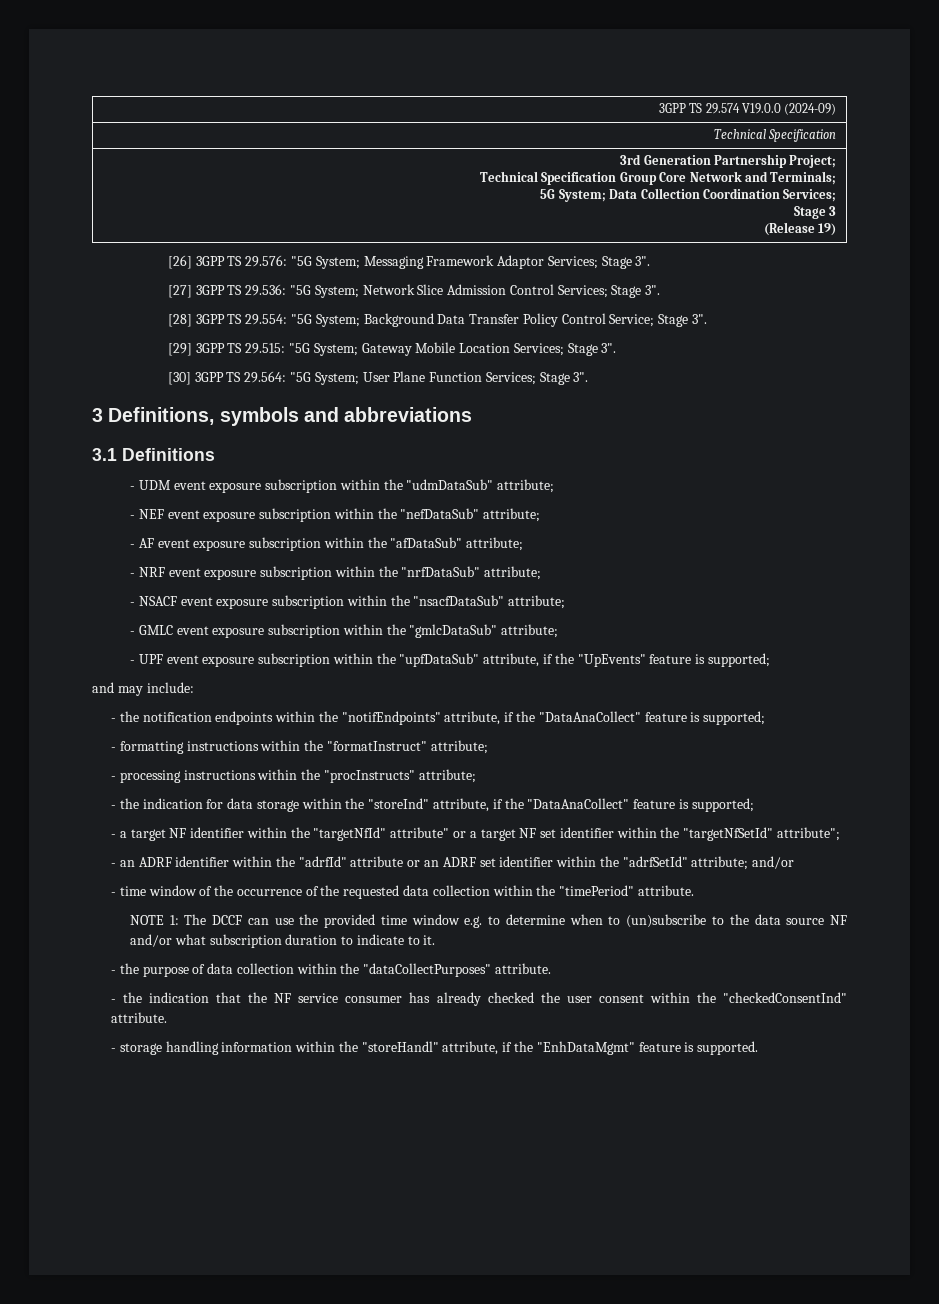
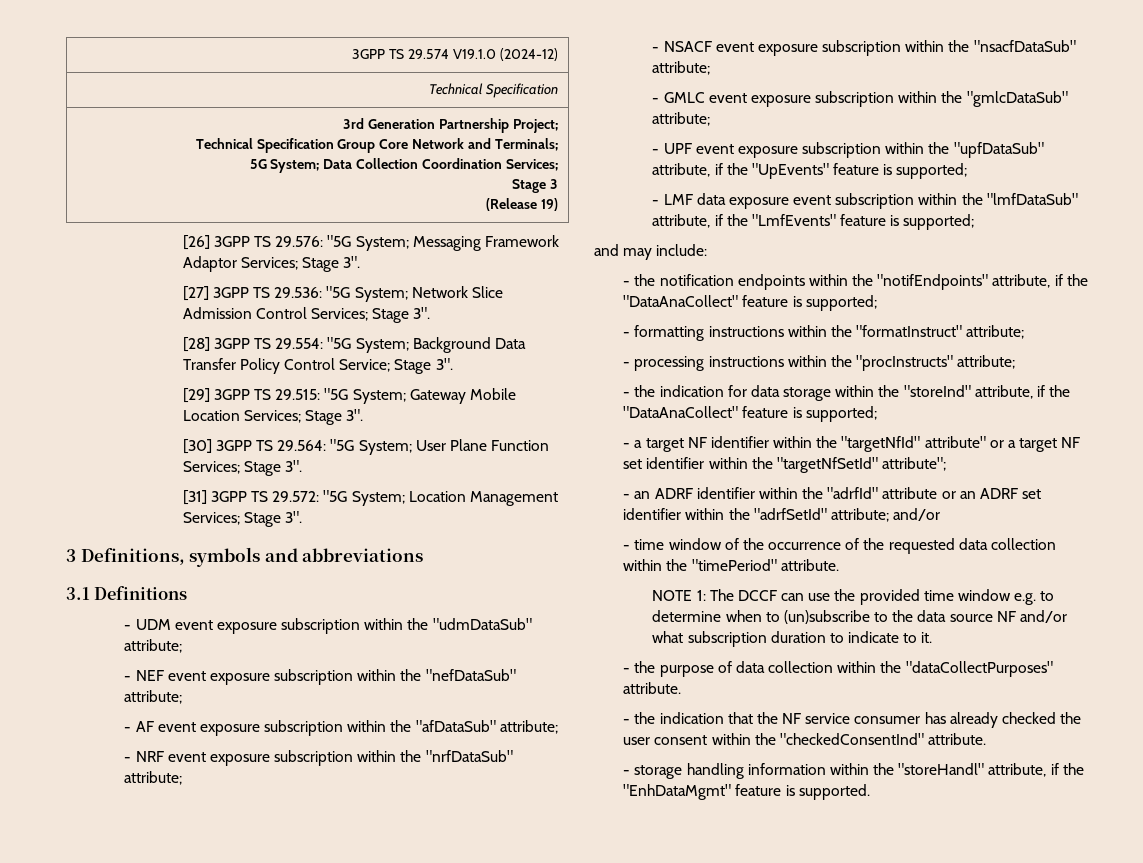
[741,103,837,115] V19.0.0 (2024-09) -> [452,48,558,61] V19.1.0 (2024-12)
(589, 377) none -> [182,490,558,506] [182,511,303,527] // [31] 3GPP TS 29.572: "5G System; Location Management Services; Stage 3".
(770, 660) none -> [652,193,1078,209] [652,214,975,230] // - LMF data exposure event subscription within the "lmfDataSub" attribute, if the "LmfEvents" feature is supported;

